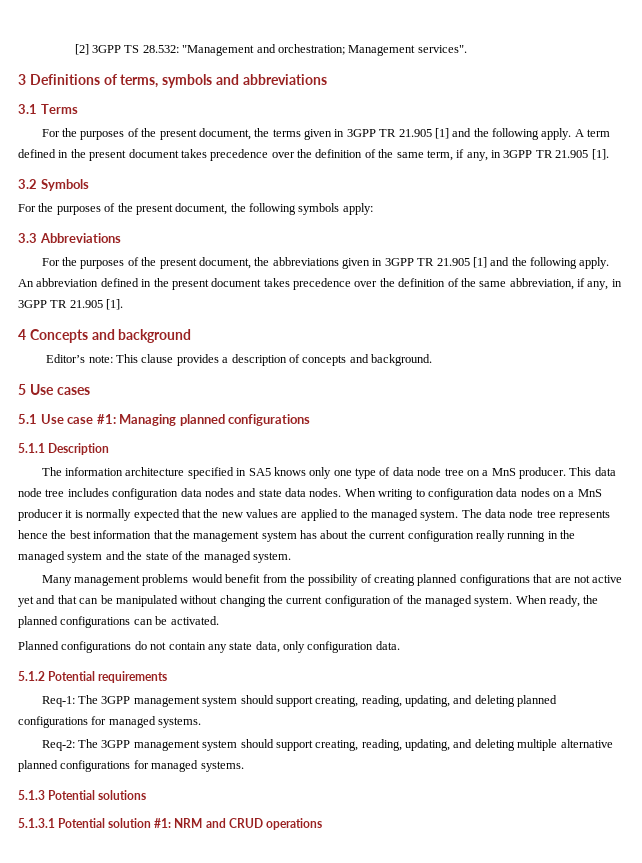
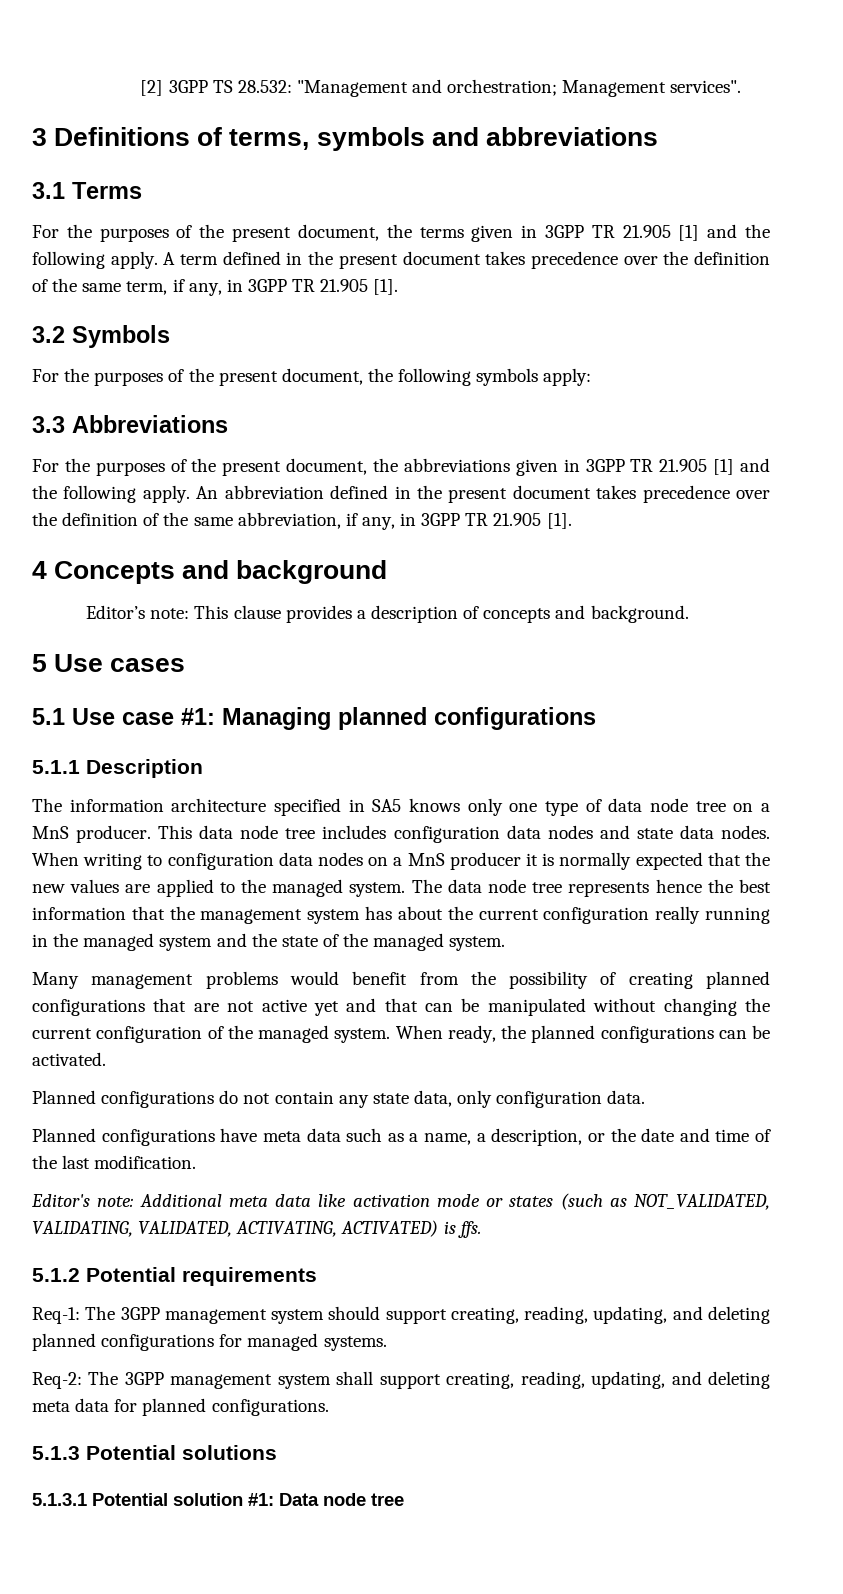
(400, 645) none -> [32,1128,771,1146] [32,1155,197,1169] [31,1193,770,1210] [32,1220,481,1238] // Planned configurations have meta data such as a name, a description, or the date and time of the last modification. // Editor's note: Additional meta data like activation mode or states (such as NOT_VALIDATED, VALIDATING, VALIDATED, ACTIVATING, ACTIVATED) is ffs.
[240,739,613,751] [18,760,244,772] should support creating, reading, updating, and deleting multiple alternative planned configurations for managed systems. -> [336,1371,771,1389] [32,1398,329,1416] shall support creating, reading, updating, and deleting meta data for planned configurations.
[174,818,322,830] NRM and CRUD operations -> [279,1493,404,1506] Data node tree

